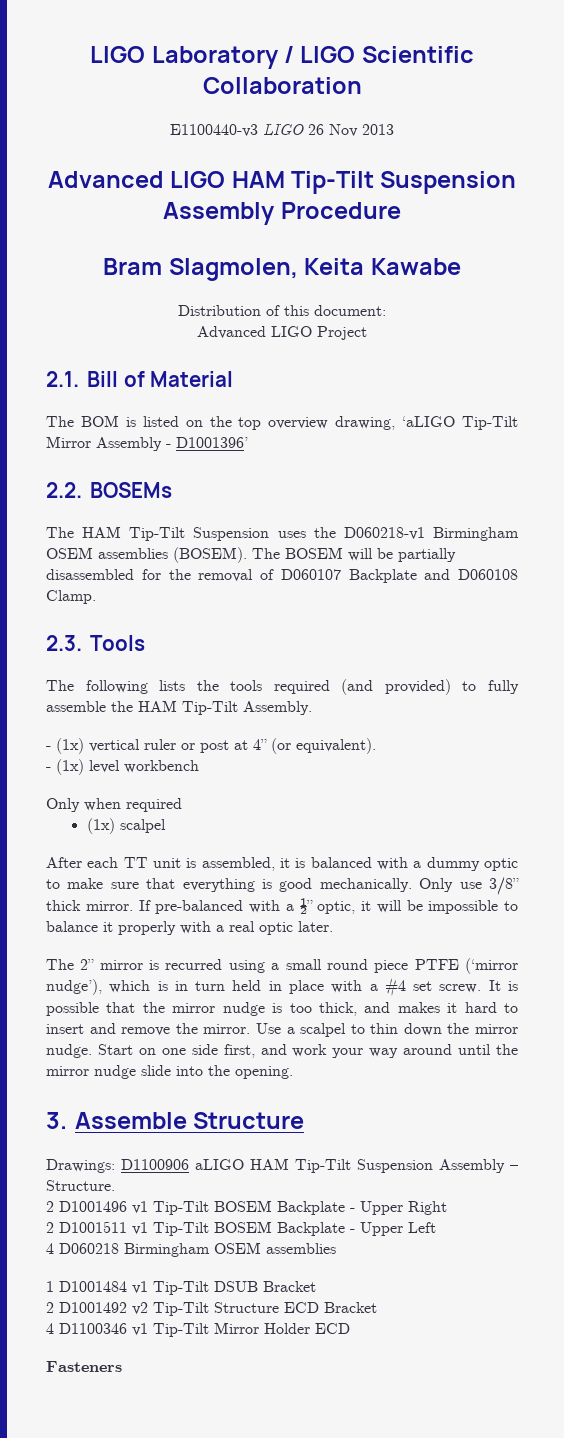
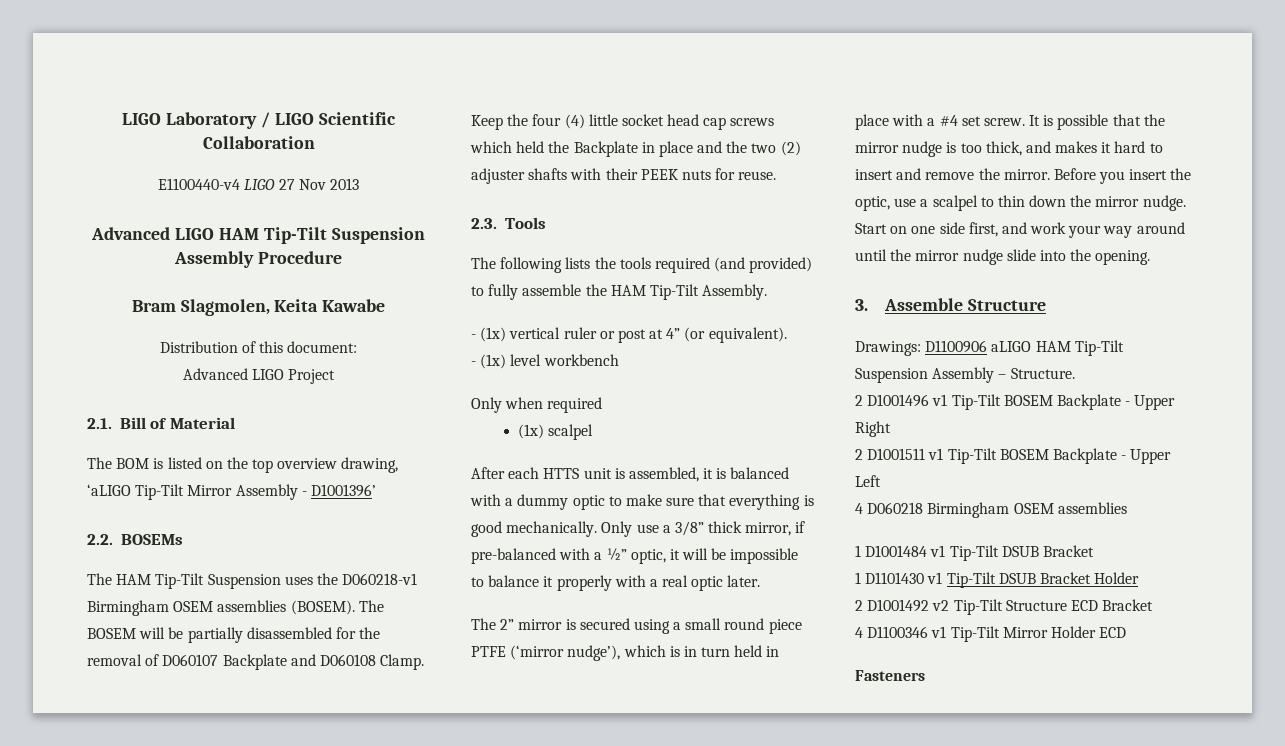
[170,124,324,137] E1100440-v3 LIGO 26 -> [158,178,295,190] E1100440-v4 LIGO 27
(96, 597) none -> [471,114,775,130] [470,141,801,157] [471,168,777,184] Keep the four (4) little socket head cap screws which held the Backplate in place and the two (2) adjuster shafts with their PEEK nuts for reuse.
[123,857,148,868] TT -> [543,468,580,479] HTTS
(482, 885) none -> [662,525,671,533] a
[85,900,151,911] mirror. If -> [745,521,806,536] mirror, if
[165,959,223,970] recurred -> [579,618,630,630] secured
[255,1023,281,1034] Use -> [1053,168,1192,184] [855,196,917,211] Before you insert the optic, use
(316, 1286) none -> [855,572,1140,588] // 1 D1101430 v1 Tip-Tilt DSUB Bracket Holder

